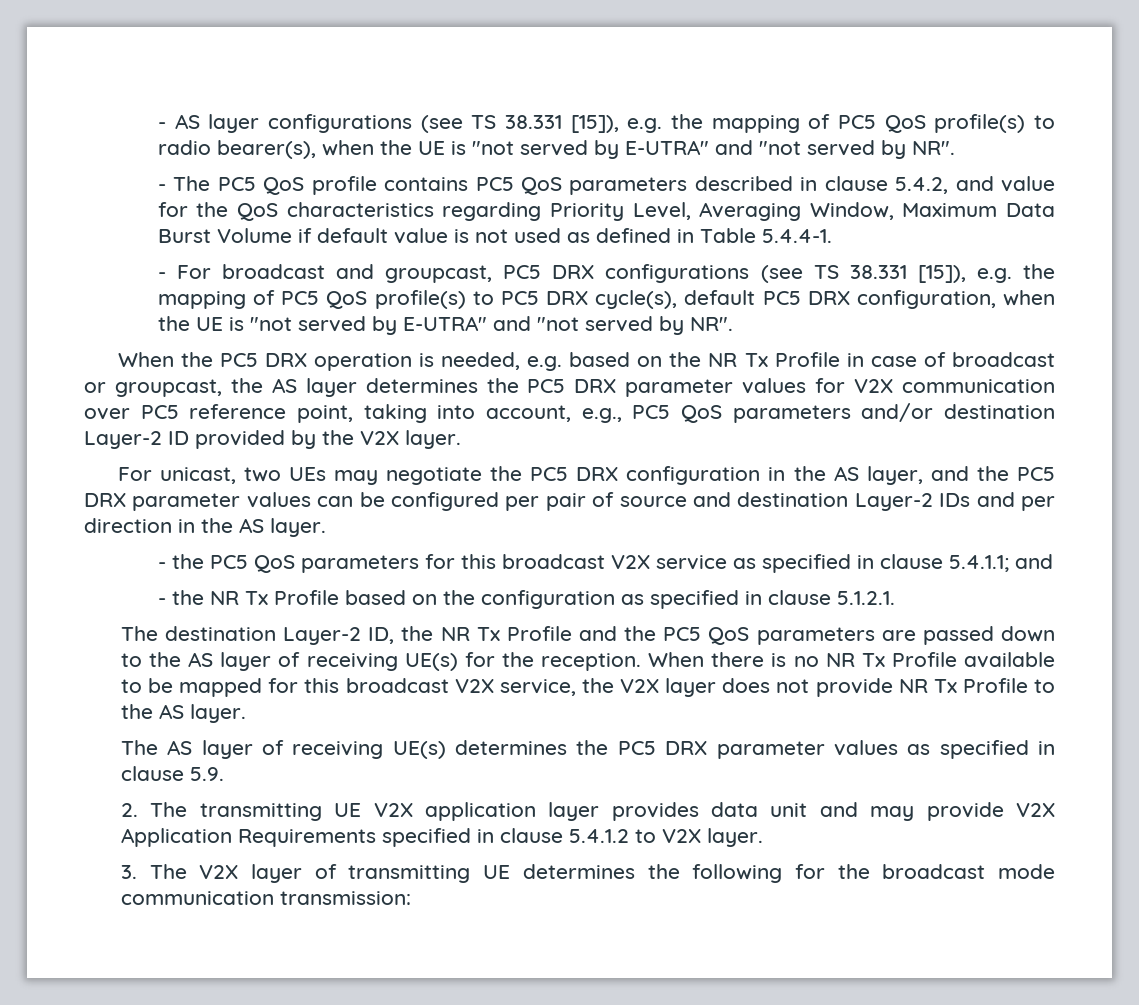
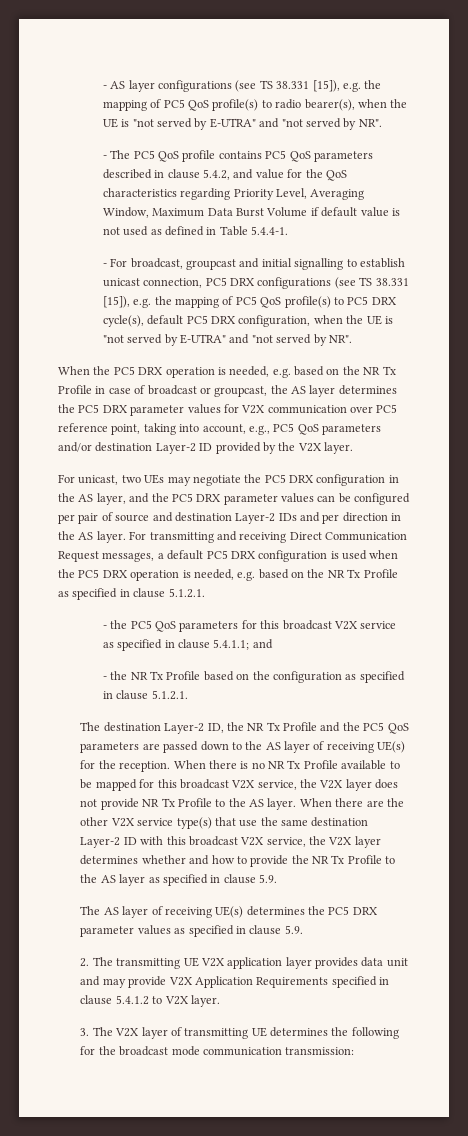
[222,264,493,283] broadcast and groupcast, -> [130,258,405,270] [102,278,203,288] broadcast, groupcast and initial signalling to establish unicast connection,
(326, 527) none -> [129,531,407,543] [58,550,399,562] [58,569,398,581] [58,588,205,600] For transmitting and receiving Direct Communication Request messages, a default PC5 DRX configuration is used when the PC5 DRX operation is needed, e.g. based on the NR Tx Profile as specified in clause 5.1.2.1.
(246, 713) none -> [299,798,404,807] [80,817,369,829] [80,836,381,848] [80,855,396,867] [80,874,278,886] When there are the other V2X service type(s) that use the same destination Layer-2 ID with this broadcast V2X service, the V2X layer determines whether and how to provide the NR Tx Profile to the AS layer as specified in clause 5.9.

